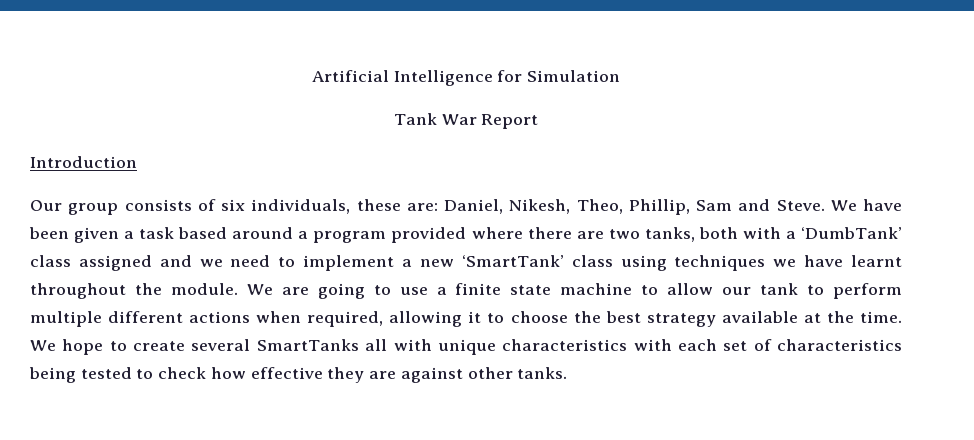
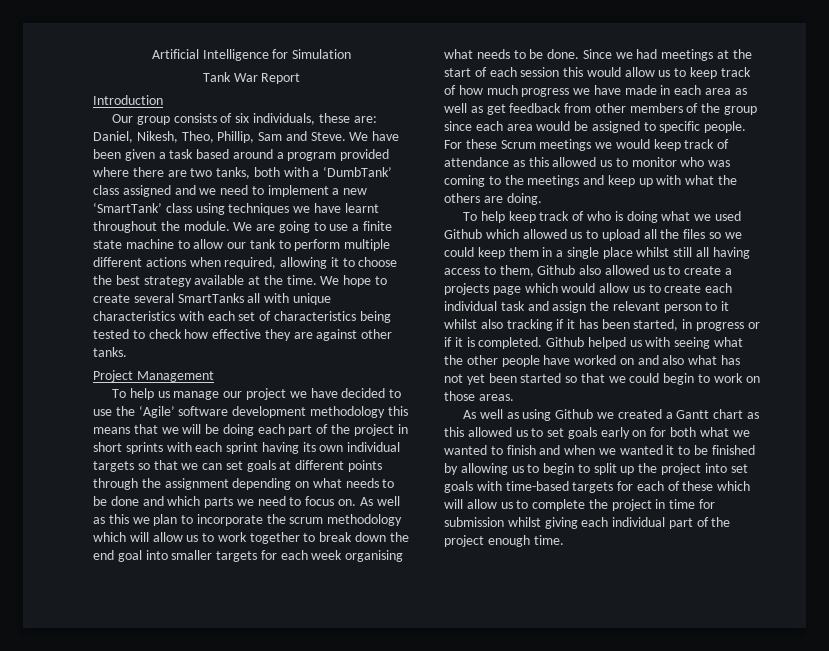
(568, 373) none -> [93,370,214,382] [112,388,402,400] [93,405,408,418] [93,424,408,436] [93,442,401,454] [93,460,383,472] [93,478,395,490] [93,496,400,508] [93,514,403,526] [93,532,409,544] [93,550,404,562] [444,49,752,61] [444,67,751,79] [444,85,747,97] [444,103,758,115] [444,121,747,133] [444,139,730,151] [444,157,731,167] [444,175,738,187] [444,193,542,205] [463,211,741,223] [444,229,742,241] [444,247,750,259] [444,265,733,277] [444,283,733,295] [444,301,730,313] [444,319,760,331] [444,337,744,349] [444,355,741,367] [444,373,760,385] [444,391,514,401] [463,409,759,421] [444,427,750,439] [444,445,755,455] [444,463,748,475] [444,481,751,493] [444,499,716,511] [444,517,731,529] [444,535,564,547] // Project Management // To help us manage our project we have decided to use the ‘Agile’ software development methodology this means that we will be doing each part of the project in short sprints with each sprint having its own individual targets so that we can set goals at different points through the assignment depending on what needs to be done and which parts we need to focus on. As well as this we plan to incorporate the scrum methodology which will allow us to work together to break down the end goal into smaller targets for each week organising what needs to be done. Since we had meetings at the start of each session this would allow us to keep track of how much progress we have made in each area as well as get feedback from other members of the group since each area would be assigned to specific people. For these Scrum meetings we would keep track of attendance as this allowed us to monitor who was coming to the meetings and keep up with what the others are doing. // To help keep track of who is doing what we used Github which allowed us to upload all the files so we could keep them in a single place whilst still all having access to them, Github also allowed us to create a projects page which would allow us to create each individual task and assign the relevant person to it whilst also tracking if it has been started, in progress or if it is completed. Github helped us with seeing what the other people have worked on and also what has not yet been started so that we could begin to work on those areas. // As well as using Github we created a Gantt chart as this allowed us to set goals early on for both what we wanted to finish and when we wanted it to be finished by allowing us to begin to split up the project into set goals with time-based targets for each of these which will allow us to complete the project in time for submission whilst giving each individual part of the project enough time.

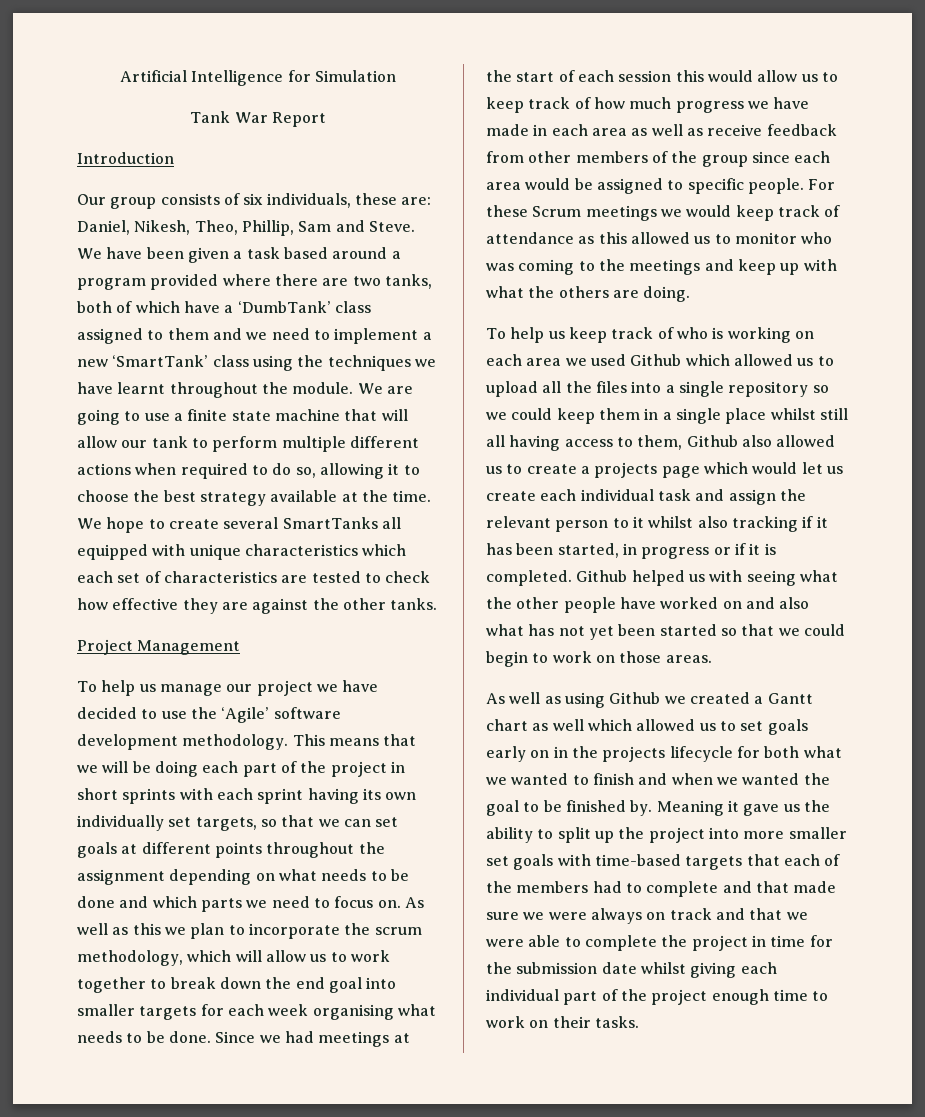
[283,167,309,177] with -> [116,301,220,313] of which have
(171, 191) none -> [147,328,209,340] to them
(225, 209) none -> [297,355,324,367] the
[177,240,190,249] to -> [344,409,408,421] that will
[224,257,277,269] required, -> [180,463,316,479] required to do so,
(261, 298) none -> [77,544,148,560] equipped
[178,311,204,321] with -> [362,544,407,556] which
[359,311,391,323] being -> [281,575,308,583] are
(358, 335) none -> [312,598,339,610] the
[309,406,408,418] methodology this -> [182,734,325,750] methodology. This
[347,442,401,452] [93,461,134,472] individual targets -> [77,815,257,831] individually set targets,
[93,478,138,490] through -> [266,842,355,858] throughout
[327,514,403,526] methodology -> [77,950,183,966] methodology,
[486,104,506,115] get -> [707,124,763,136] receive
(505, 217) none -> [548,331,565,339] us
[626,211,691,223] doing what -> [727,327,814,343] [486,354,562,366] working on each area
(706, 234) none -> [631,381,809,397] into a single repository
[599,283,661,293] allow us to -> [801,462,843,474] let us
[444,427,464,437] this -> [552,719,632,731] well which
(647, 433) none -> [553,746,733,762] in the projects lifecycle
[666,445,675,455] it -> [803,773,830,785] [486,800,519,816] the goal
[444,463,575,475] by allowing us to begin -> [630,800,830,816] [486,827,533,843] by. Meaning it gave us the ability
(727, 468) none -> [743,827,847,839] more smaller
[617,481,634,491] for -> [746,854,780,866] that
[682,481,751,491] [444,499,513,509] these which will allow us -> [486,881,837,897] [486,908,808,924] [486,935,561,947] the members had to complete and that made sure we were always on track and that we were able
[444,517,504,527] submission -> [486,962,637,974] the submission date
[533,535,564,545] time. -> [772,989,829,1001] [486,1016,639,1028] time to work on their tasks.

